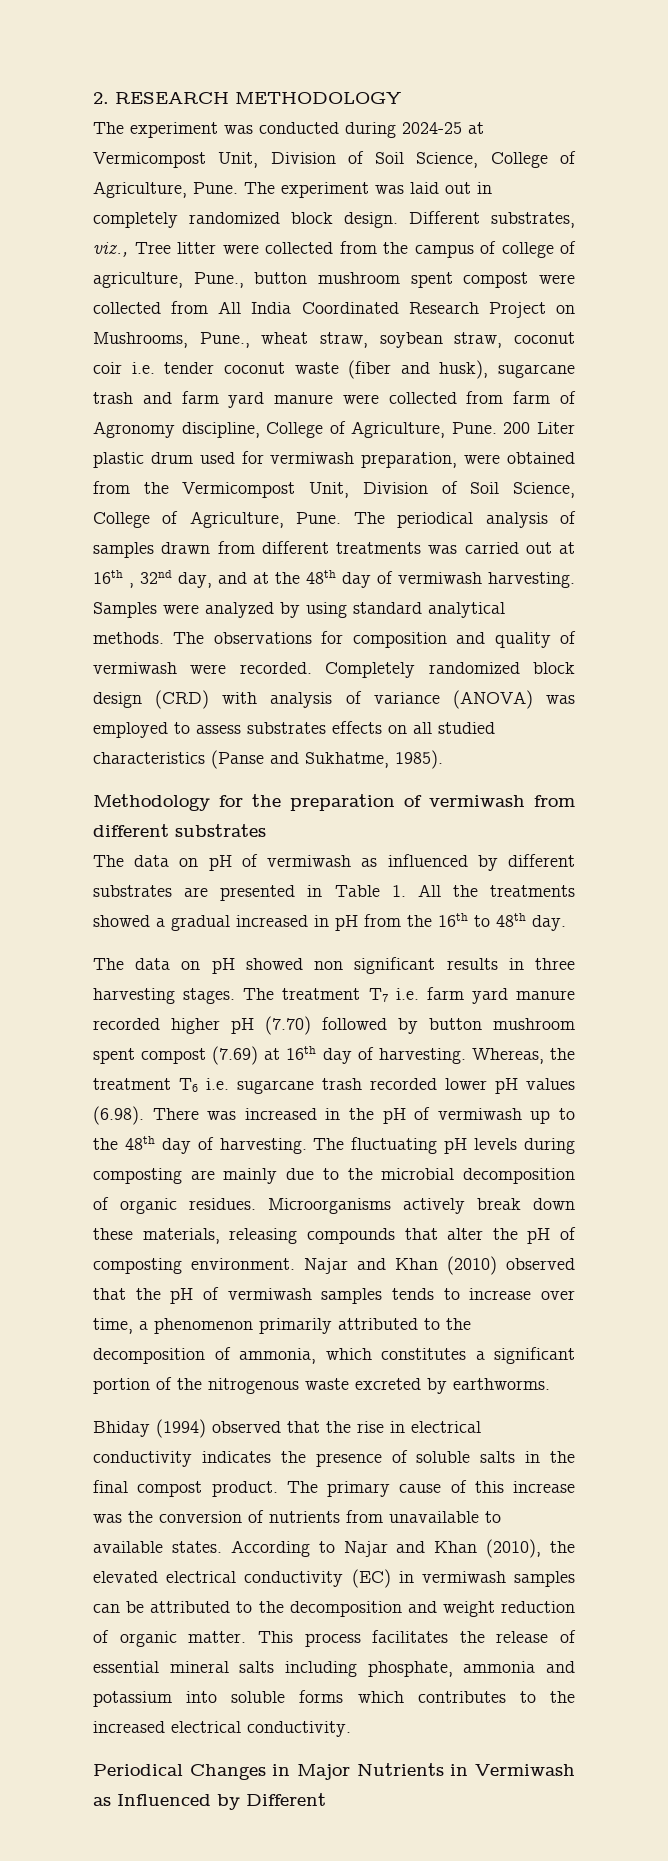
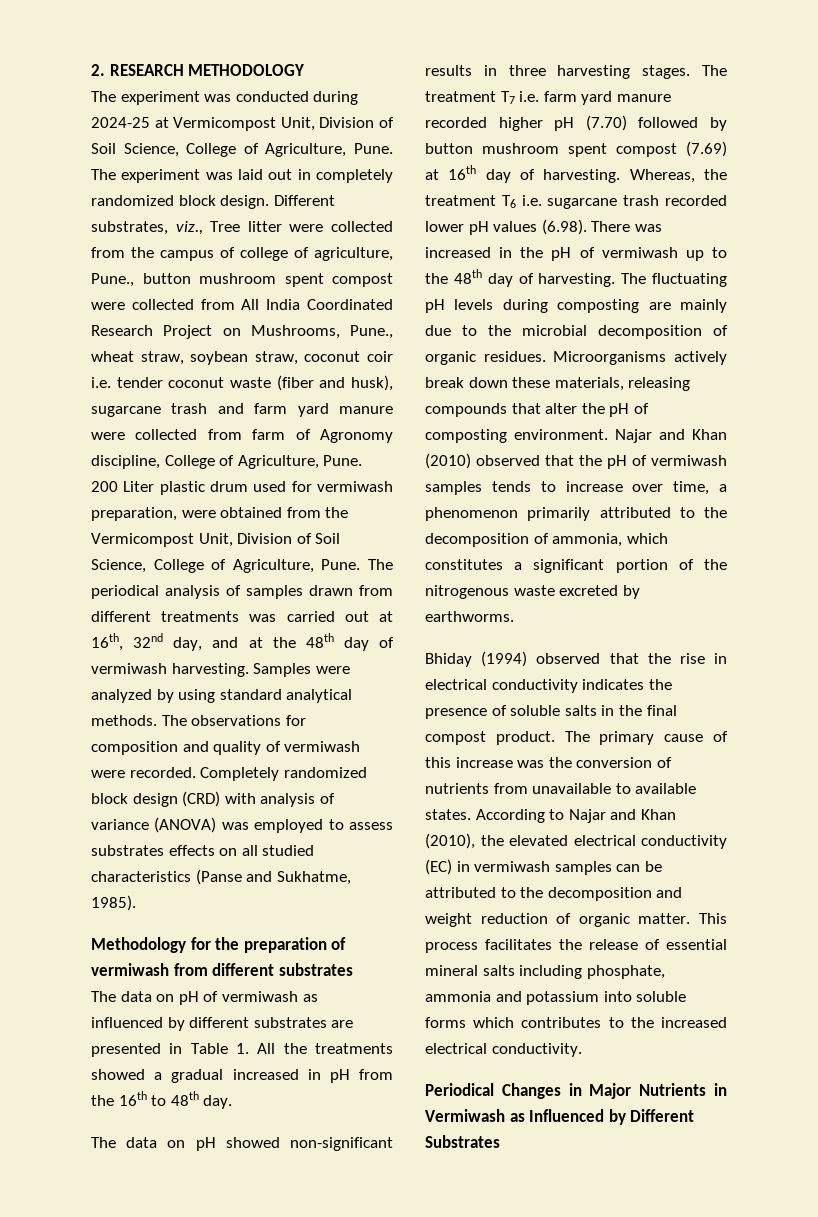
[93,570,134,588] 16th , -> [91,633,123,651] 16th,
[314,957,436,974] non significant -> [290,1137,393,1151] non-significant
(326, 1799) none -> [425,1135,500,1148] Substrates

